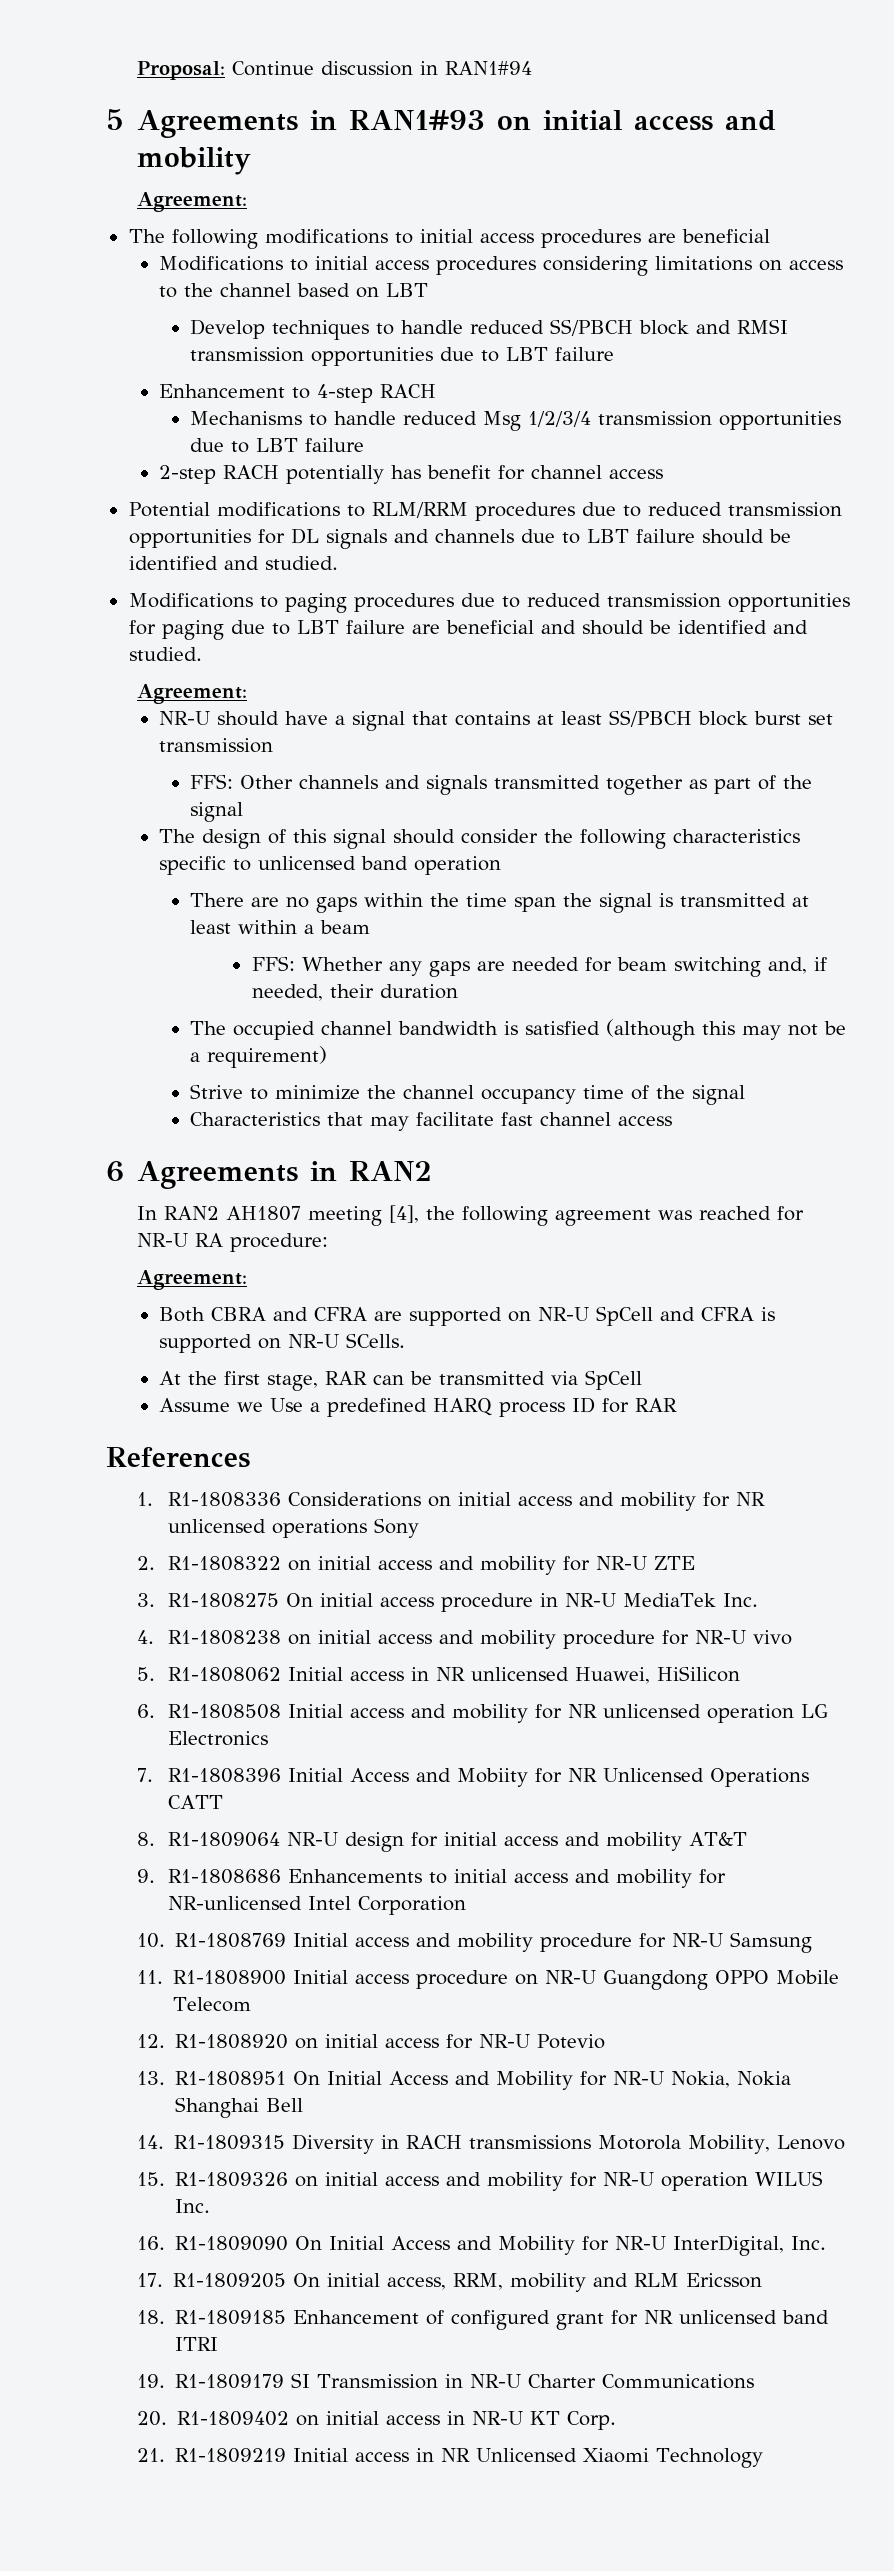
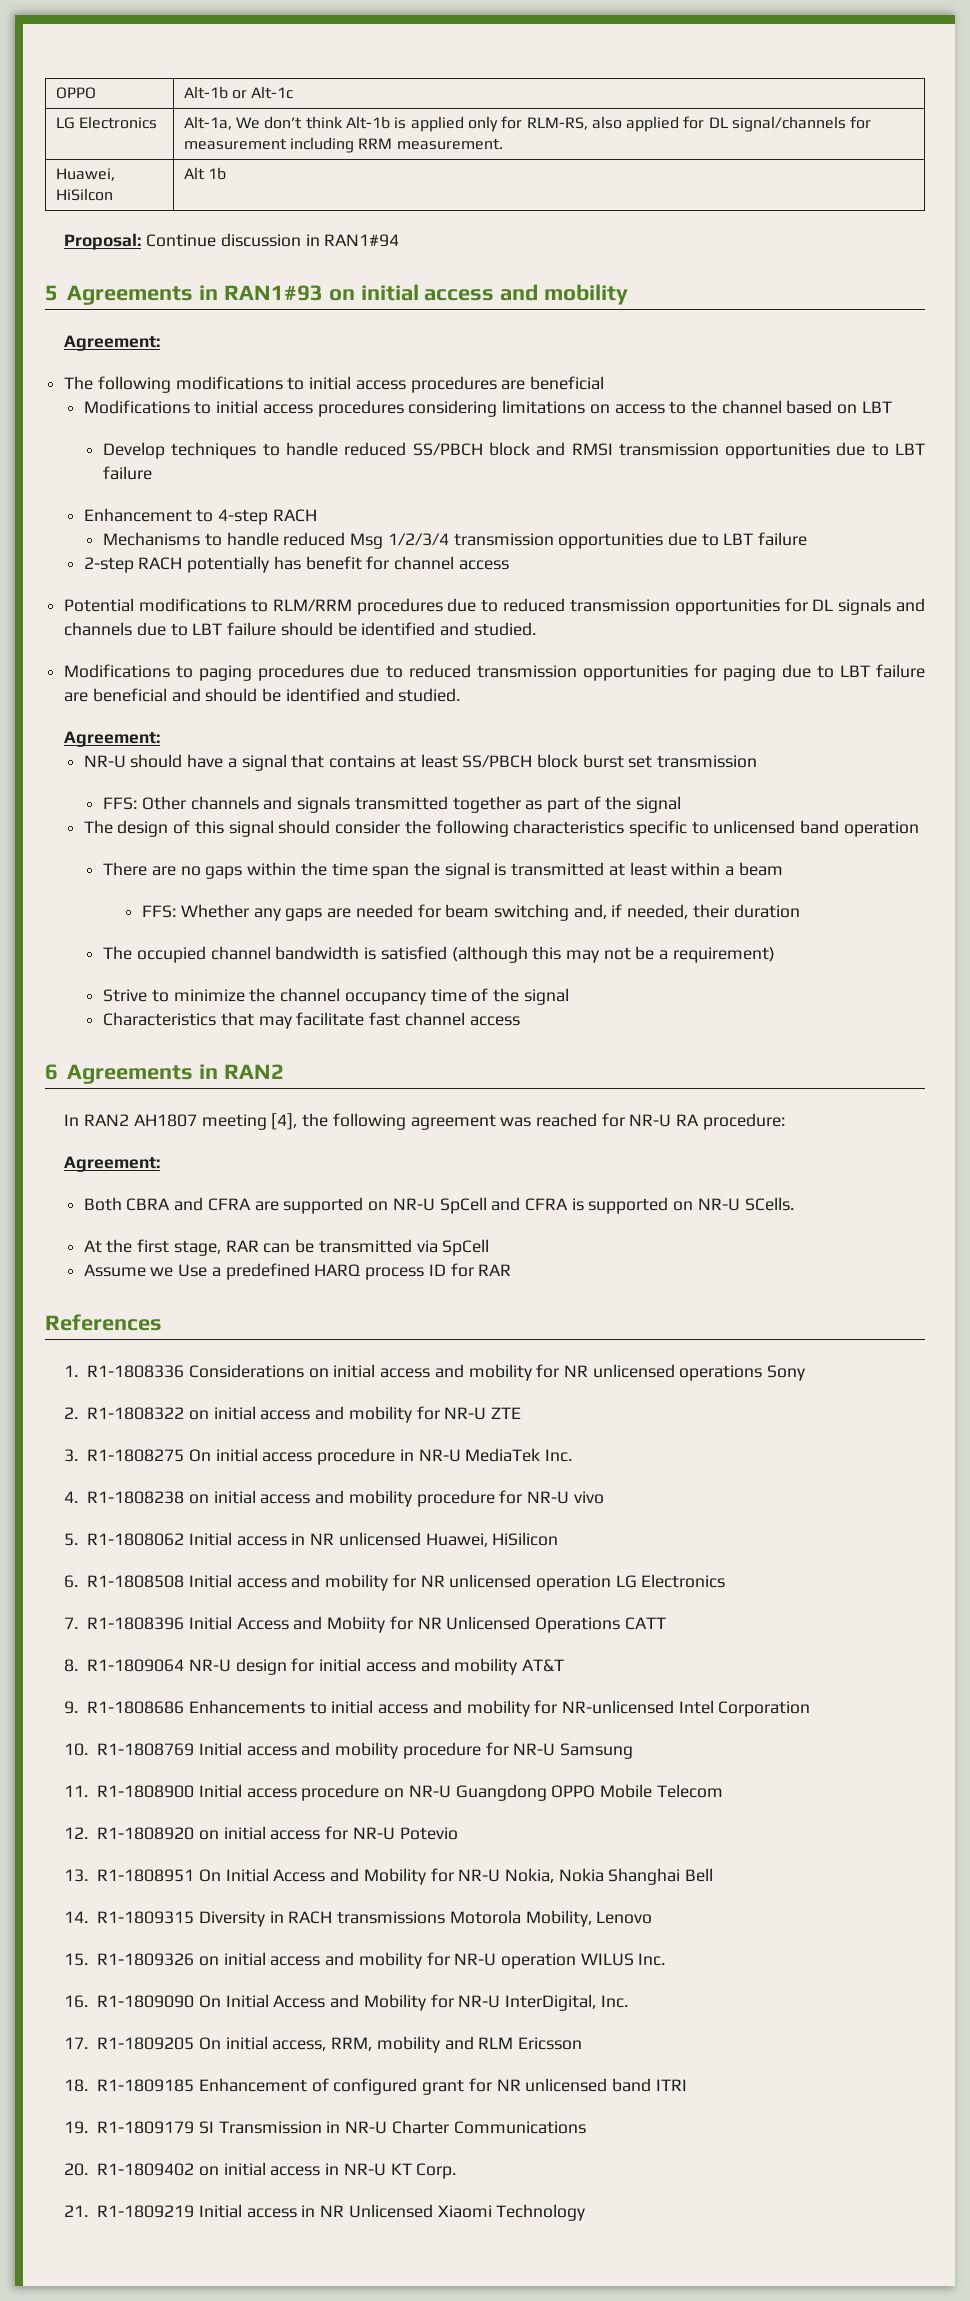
(136, 70) none -> [55,87,96,99] [183,86,294,99] [55,116,157,129] [183,116,872,132] [183,137,503,153] [55,168,115,181] [55,188,113,201] [183,167,226,180] OPPO | Alt-1b or Alt-1c // LG Electronics | Alt-1a, We don’t think Alt-1b is applied only for RLM-RS, also applied for DL signal/channels for measurement including RRM measurement. // Huawei, HiSilcon | Alt 1b //

